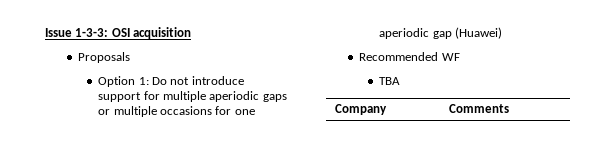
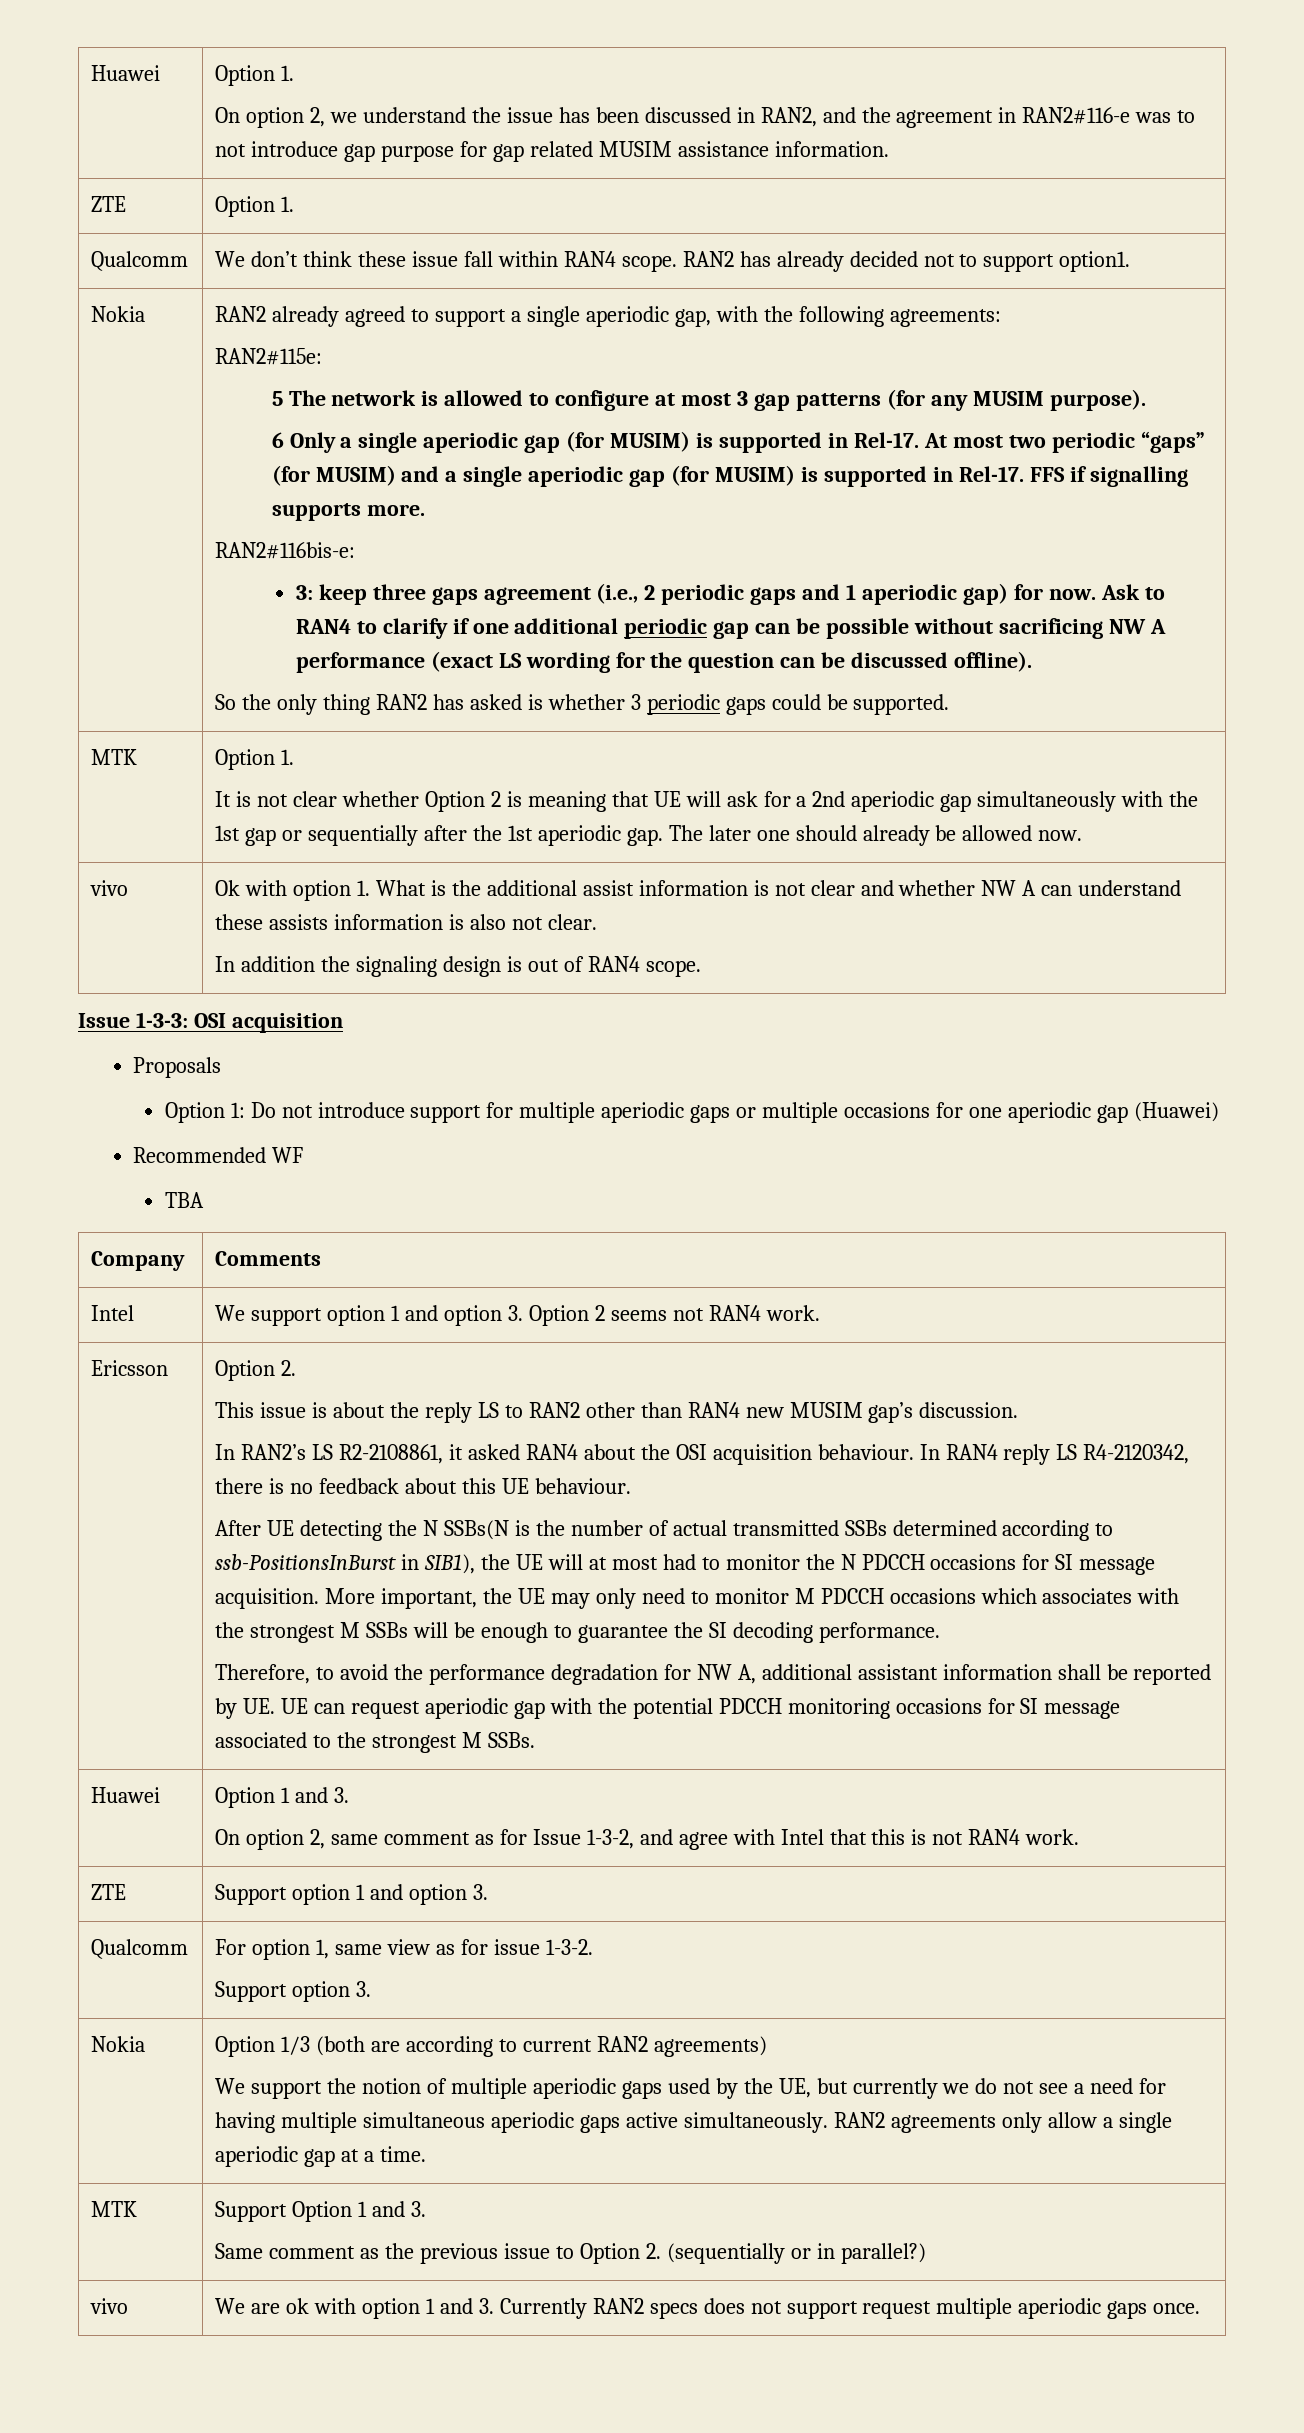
(45, 32) none -> [91,65,161,81] [215,65,295,86] [215,107,1196,128] [215,141,889,162] [91,196,127,212] [215,196,295,217] [91,251,189,271] [215,251,1131,272] [91,306,146,322] [215,306,1001,327] [215,348,323,365] [271,389,1146,411] [271,431,1205,453] [271,465,1188,487] [271,503,425,521] [215,542,356,559] [295,583,1165,605] [295,618,1166,639] [295,651,1033,673] [215,694,950,715] [91,749,138,765] [215,749,295,770] [215,791,1199,812] [215,825,1083,846] [90,880,129,896] [215,880,1182,901] [215,914,597,930] [215,956,701,977] Huawei | Option 1. // On option 2, we understand the issue has been discussed in RAN2, and the agreement in RAN2#116-e was to not introduce gap purpose for gap related MUSIM assistance information. // ZTE | Option 1. // Qualcomm | We don’t think these issue fall within RAN4 scope. RAN2 has already decided not to support option1. // Nokia | RAN2 already agreed to support a single aperiodic gap, with the following agreements: // RAN2#115e: // 5 The network is allowed to configure at most 3 gap patterns (for any MUSIM purpose). // 6 Only a single aperiodic gap (for MUSIM) is supported in Rel-17. At most two periodic “gaps” (for MUSIM) and a single aperiodic gap (for MUSIM) is supported in Rel-17. FFS if signalling supports more. // RAN2#116bis-e: // 3: keep three gaps agreement (i.e., 2 periodic gaps and 1 aperiodic gap) for now. Ask to RAN4 to clarify if one additional periodic gap can be possible without sacrificing NW A performance (exact LS wording for the question can be discussed offline). // So the only thing RAN2 has asked is whether 3 periodic gaps could be supported. // MTK | Option 1. // It is not clear whether Option 2 is meaning that UE will ask for a 2nd aperiodic gap simultaneously with the 1st gap or sequentially after the 1st aperiodic gap. The later one should already be allowed now. // vivo | Ok with option 1. What is the additional assist information is not clear and whether NW A can understand these assists information is also not clear. // In addition the signaling design is out of RAN4 scope. //
(509, 108) none -> [91,1305,135,1321] [215,1305,820,1326] [91,1360,169,1376] [215,1360,297,1381] [215,1402,1019,1423] [215,1444,1190,1465] [215,1478,631,1494] [215,1520,1114,1541] [215,1554,1156,1575] [215,1588,1180,1609] [215,1622,940,1643] [215,1664,1212,1685] [215,1698,1121,1719] [215,1732,535,1753] [91,1787,161,1803] [215,1787,350,1808] [215,1829,1080,1850] [91,1884,127,1900] [215,1884,488,1905] [91,1939,189,1959] [215,1939,593,1960] [215,1981,372,2002] [91,2036,146,2052] [215,2036,767,2057] [215,2078,1167,2099] [215,2112,1172,2133] [215,2146,427,2167] [91,2201,138,2217] [215,2201,427,2222] [215,2243,926,2264] [90,2298,129,2314] [215,2298,1201,2319] // Intel | We support option 1 and option 3. Option 2 seems not RAN4 work. // Ericsson | Option 2. // This issue is about the reply LS to RAN2 other than RAN4 new MUSIM gap’s discussion. // In RAN2’s LS R2-2108861, it asked RAN4 about the OSI acquisition behaviour. In RAN4 reply LS R4-2120342, there is no feedback about this UE behaviour. // After UE detecting the N SSBs(N is the number of actual transmitted SSBs determined according to ssb-PositionsInBurst in SIB1), the UE will at most had to monitor the N PDCCH occasions for SI message acquisition. More important, the UE may only need to monitor M PDCCH occasions which associates with the strongest M SSBs will be enough to guarantee the SI decoding performance. // Therefore, to avoid the performance degradation for NW A, additional assistant information shall be reported by UE. UE can request aperiodic gap with the potential PDCCH monitoring occasions for SI message associated to the strongest M SSBs. // Huawei | Option 1 and 3. // On option 2, same comment as for Issue 1-3-2, and agree with Intel that this is not RAN4 work. // ZTE | Support option 1 and option 3. // Qualcomm | For option 1, same view as for issue 1-3-2. // Support option 3. // Nokia | Option 1/3 (both are according to current RAN2 agreements) // We support the notion of multiple aperiodic gaps used by the UE, but currently we do not see a need for having multiple simultaneous aperiodic gaps active simultaneously. RAN2 agreements only allow a single aperiodic gap at a time. // MTK | Support Option 1 and 3. // Same comment as the previous issue to Option 2. (sequentially or in parallel?) // vivo | We are ok with option 1 and 3. Currently RAN2 specs does not support request multiple aperiodic gaps once.

